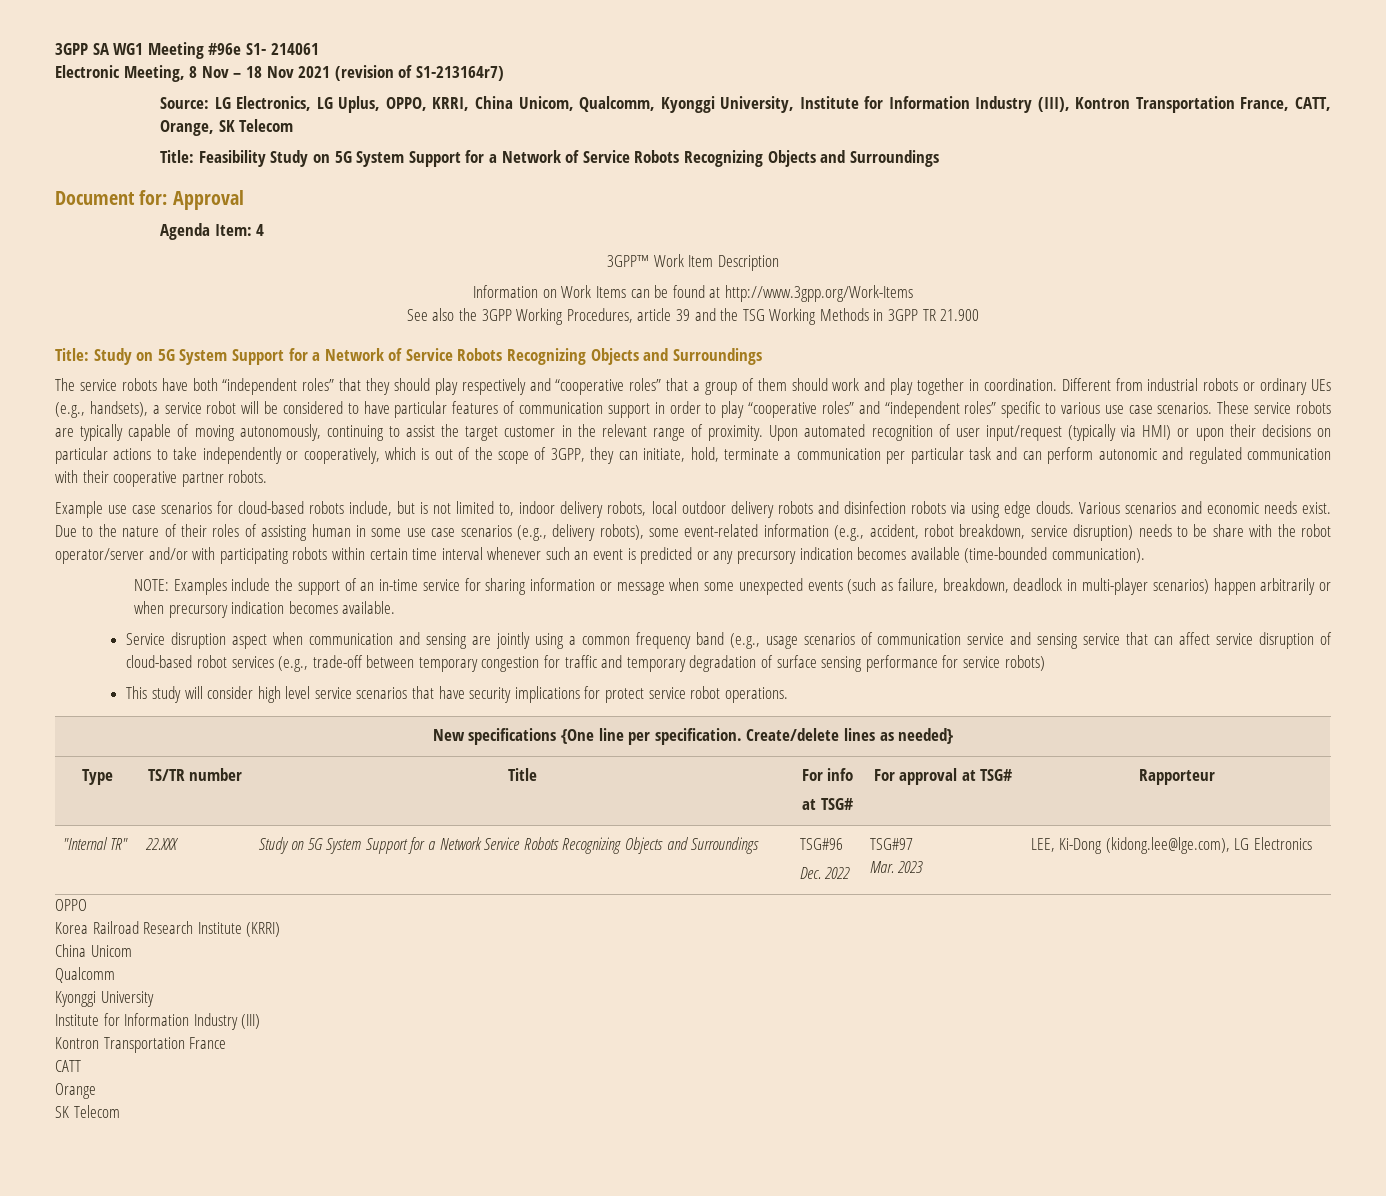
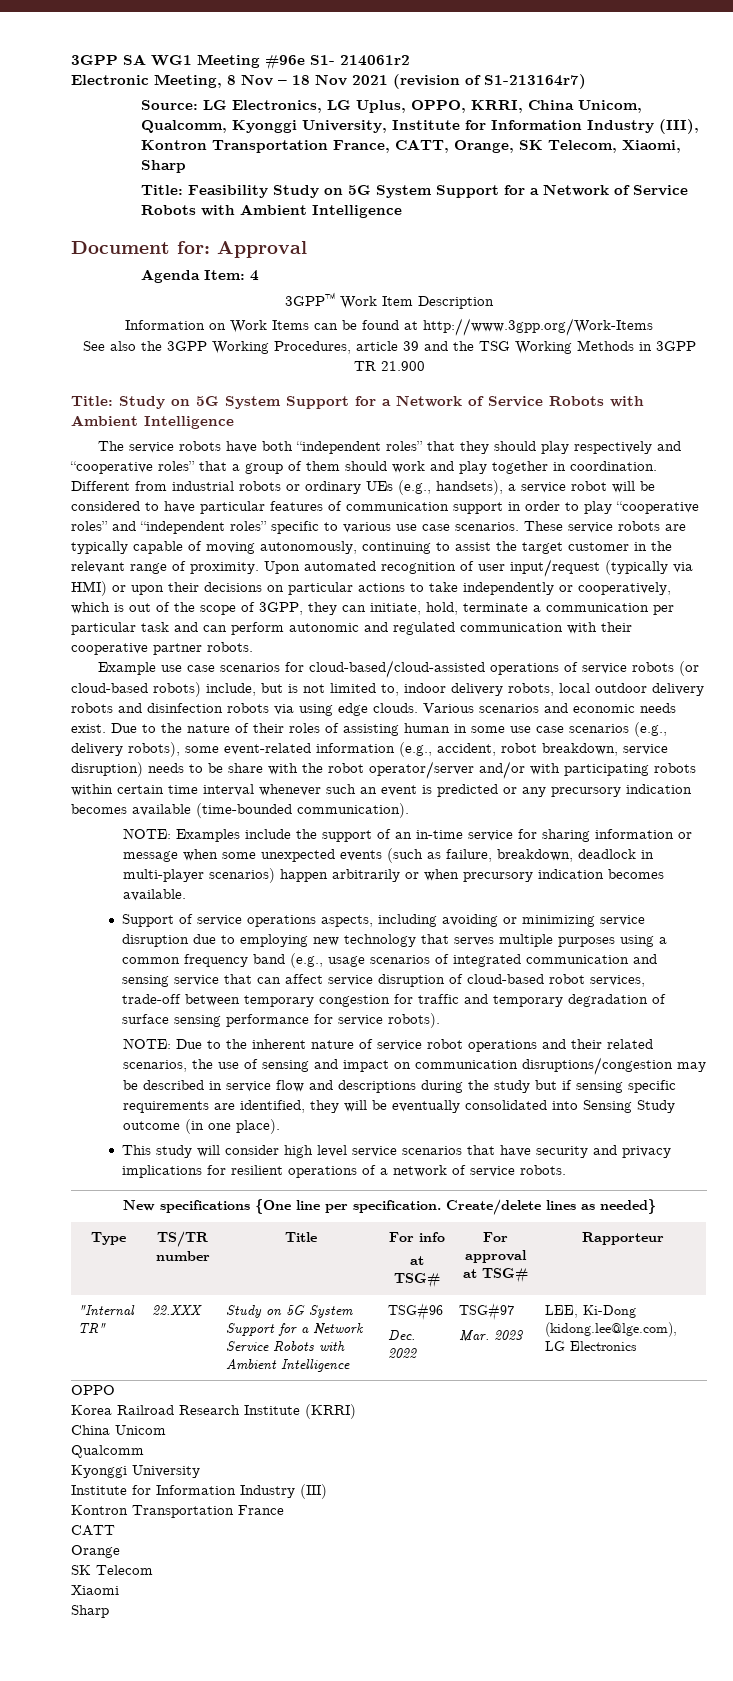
[270,43,319,55] 214061 -> [340,55,410,66] 214061r2
[239,119,294,132] Telecom -> [547,140,681,153] [140,160,186,173] Telecom, Xiaomi, Sharp
[683,150,939,167] Recognizing Objects and Surroundings -> [200,204,402,218] with Ambient Intelligence
[507,348,762,365] Recognizing Objects and Surroundings -> [610,396,644,407] [71,415,234,429] with Ambient Intelligence
[238,501,345,514] cloud-based robots -> [309,660,700,678] [71,682,201,697] cloud-based/cloud-assisted operations of service robots (or cloud-based robots)
[126,632,530,649] Service disruption aspect when communication and sensing are jointly -> [122,914,646,927] [122,934,616,947] Support of service operations aspects, including avoiding or minimizing service disruption due to employing new technology that serves multiple purposes
[877,633,1005,645] communication service -> [453,954,630,967] integrated communication
[231,656,309,672] services (e.g., -> [590,975,646,987] services,
[1004,655,1045,671] robots) -> [388,1013,441,1028] [123,1038,654,1052] [123,1057,707,1075] [123,1080,677,1093] [123,1100,676,1113] [123,1119,281,1134] robots). // NOTE: Due to the inherent nature of service robot operations and their related scenarios, the use of sensing and impact on communication disruptions/congestion may be described in service flow and descriptions during the study but if sensing specific requirements are identified, they will be eventually consolidated into Sensing Study outcome (in one place).
[514,686,788,703] implications for protect service robot operations. -> [593,1145,672,1158] [122,1165,567,1178] and privacy implications for resilient operations of a network of service robots.
[562,837,760,854] Recognizing Objects and Surroundings -> [318,1341,345,1351] [225,1359,350,1372] with Ambient Intelligence
(120, 1111) none -> [71,1585,119,1595] [71,1605,109,1618] // Xiaomi // Sharp

